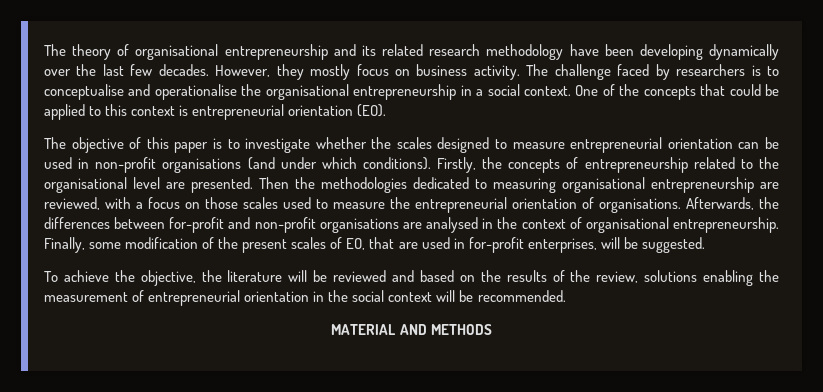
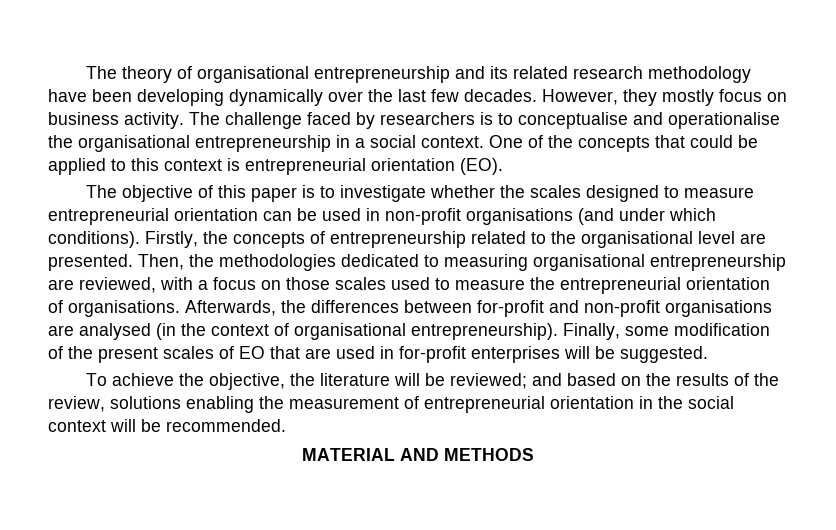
[259,177,289,189] Then -> [138,254,184,270] Then,
[482,218,494,229] in -> [156,323,176,340] (in
[673,217,779,233] entrepreneurship. -> [411,323,558,340] entrepreneurship).
[346,238,366,250] EO, -> [239,346,265,359] EO
[527,238,597,253] enterprises, -> [471,346,560,363] enterprises
[333,270,387,282] reviewed -> [449,373,527,389] reviewed;

